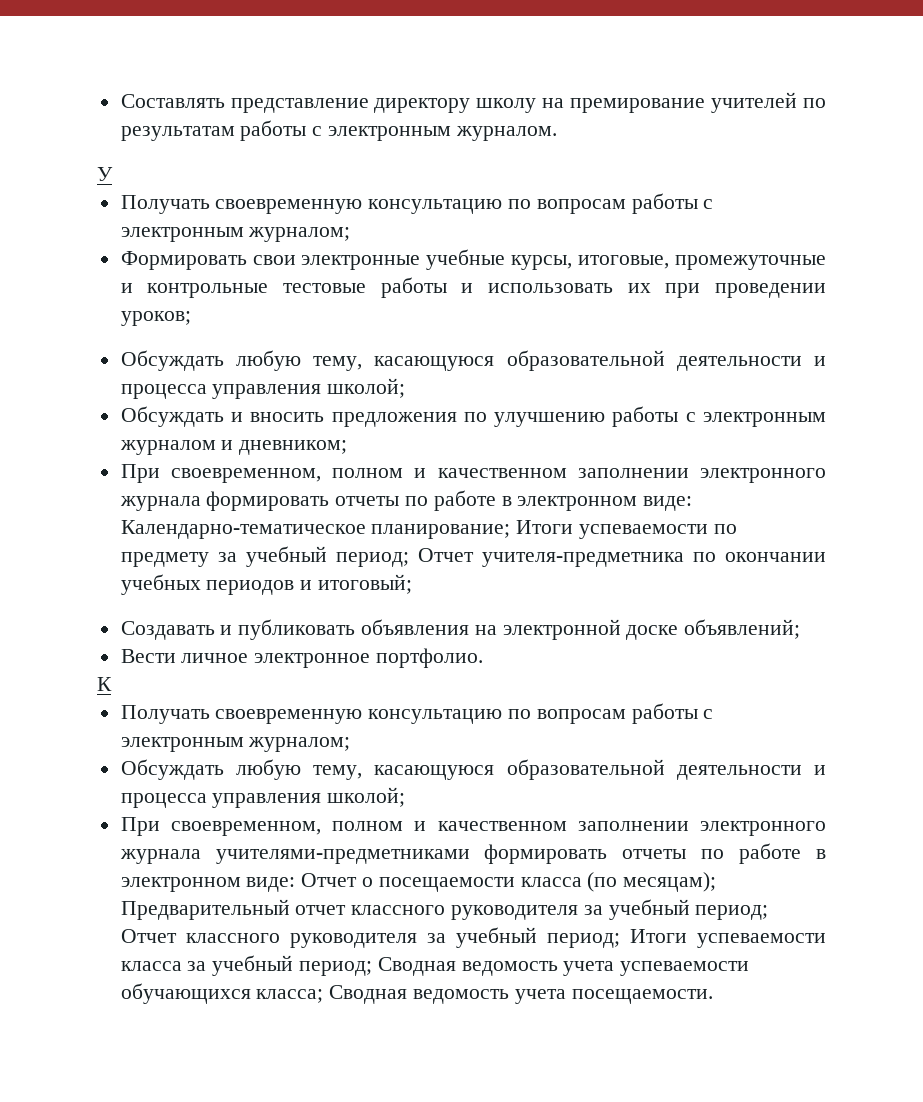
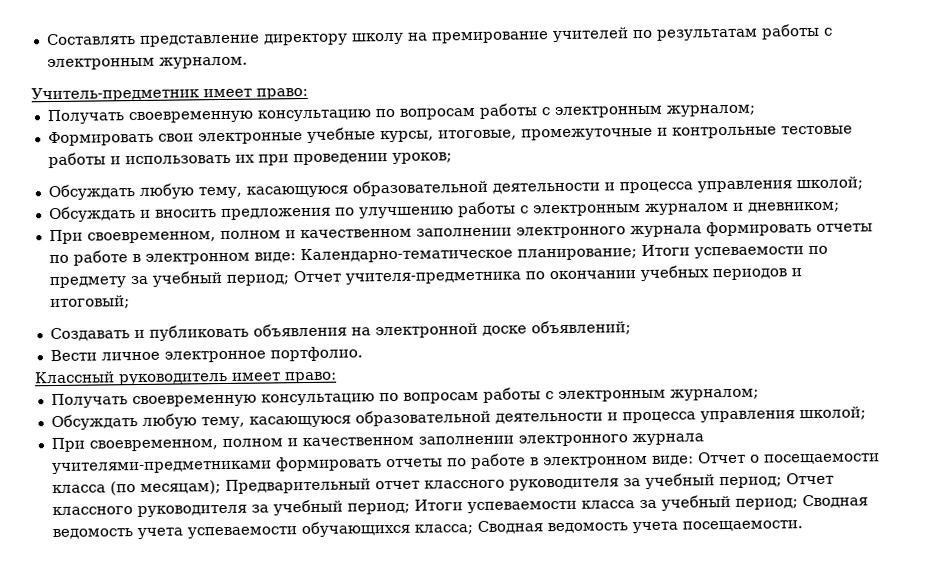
[97,167,113,181] У -> [31,86,308,103] Учитель-предметник имеет право:
[97,677,112,691] К -> [34,371,337,386] Классный руководитель имеет право:

